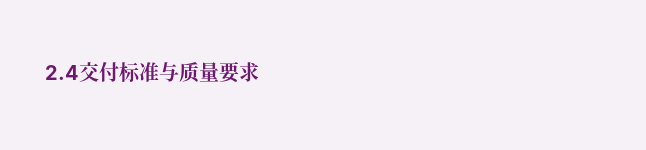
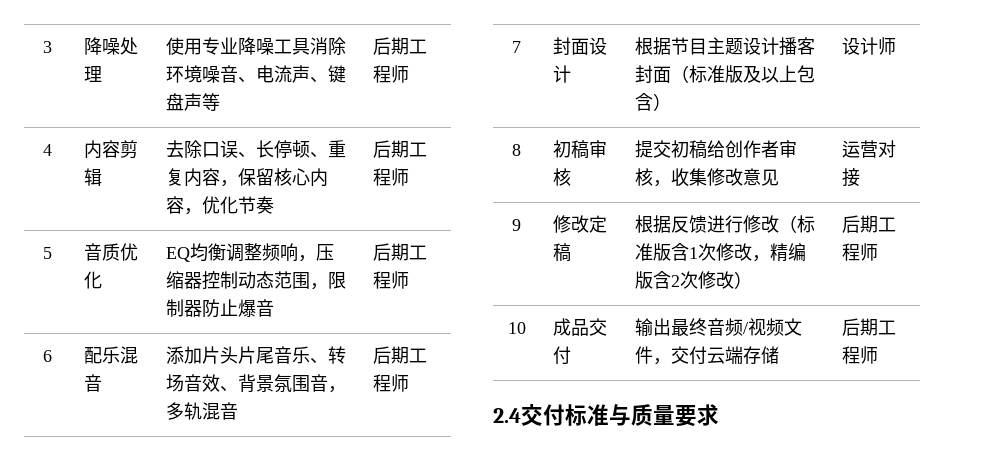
(45, 72) none -> [43,41,52,53] [83,37,138,55] [83,66,102,82] [165,37,346,55] [165,65,346,83] [165,93,220,111] [372,37,427,55] [372,65,409,83] [43,144,52,156] [83,140,138,159] [83,168,102,186] [165,140,346,158] [165,168,328,187] [165,196,274,215] [372,140,427,158] [372,168,409,186] [43,247,52,259] [83,243,138,261] [83,271,102,289] [165,243,334,262] [165,271,346,290] [165,299,274,318] [372,243,427,261] [372,271,409,289] [43,350,52,362] [83,346,138,364] [83,374,102,392] [165,346,346,364] [165,374,346,393] [165,402,238,420] [372,346,427,364] [372,374,409,392] [512,41,521,53] [552,37,607,55] [552,65,571,83] [634,37,815,56] [634,65,815,83] [634,93,671,111] [841,37,896,55] [512,144,521,156] [552,140,607,159] [552,168,571,186] [634,140,797,159] [634,168,779,187] [841,140,896,158] [841,168,860,187] [512,219,521,231] [552,215,607,233] [552,243,571,262] [634,215,815,233] [634,243,806,262] [634,271,752,289] [841,215,896,233] [841,243,878,261] [507,322,526,334] [552,318,607,336] [552,346,571,365] [634,318,802,337] [634,346,779,365] [841,318,896,336] [841,346,878,364] 3 | 降噪处理 | 使用专业降噪工具消除环境噪音、电流声、键盘声等 | 后期工程师 // 4 | 内容剪辑 | 去除口误、长停顿、重复内容，保留核心内容，优化节奏 | 后期工程师 // 5 | 音质优化 | EQ均衡调整频响，压缩器控制动态范围，限制器防止爆音 | 后期工程师 // 6 | 配乐混音 | 添加片头片尾音乐、转场音效、背景氛围音，多轨混音 | 后期工程师 // 7 | 封面设计 | 根据节目主题设计播客封面（标准版及以上包含） | 设计师 // 8 | 初稿审核 | 提交初稿给创作者审核，收集修改意见 | 运营对接 // 9 | 修改定稿 | 根据反馈进行修改（标准版含1次修改，精编版含2次修改） | 后期工程师 // 10 | 成品交付 | 输出最终音频/视频文件，交付云端存储 | 后期工程师 //

